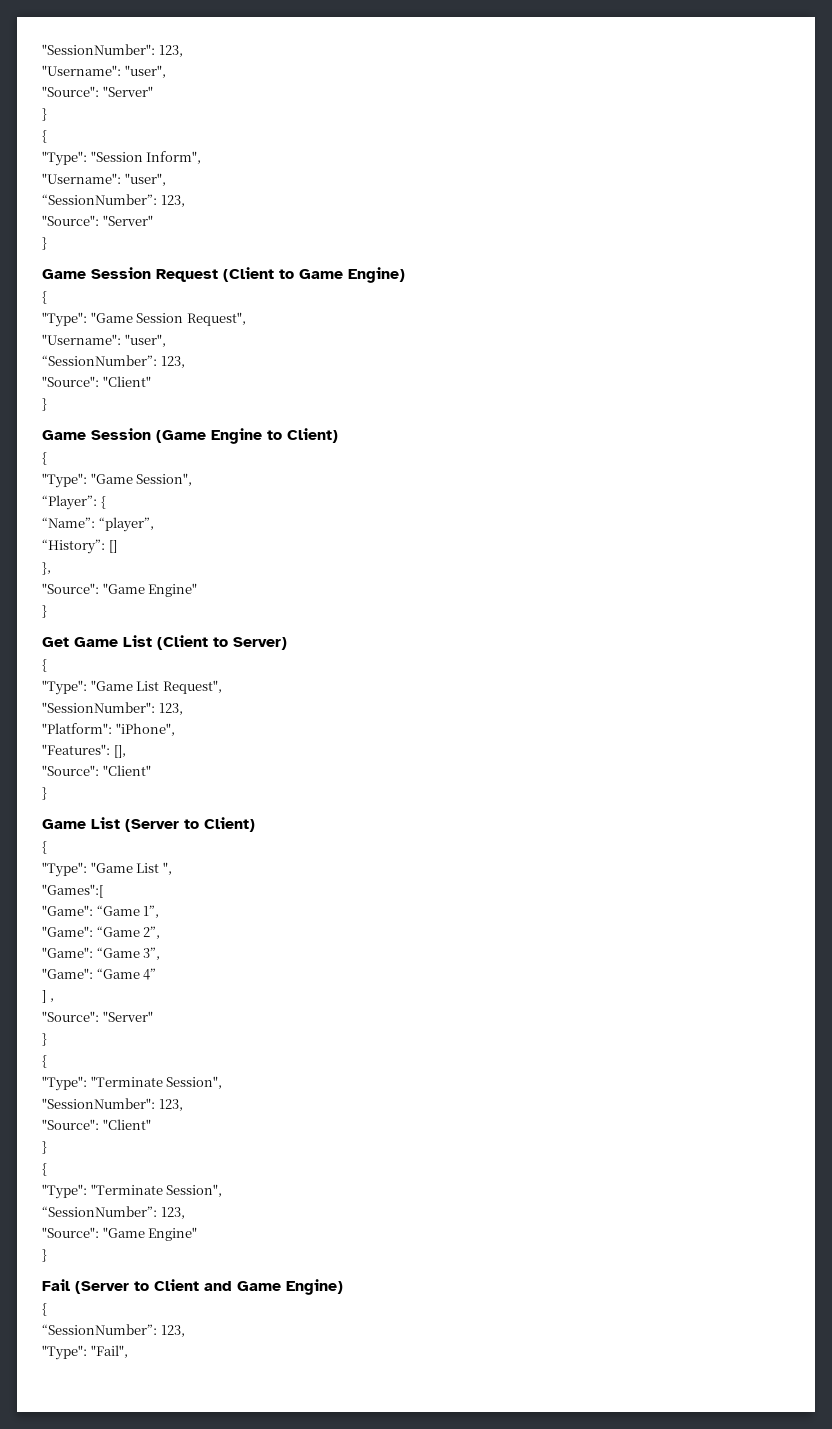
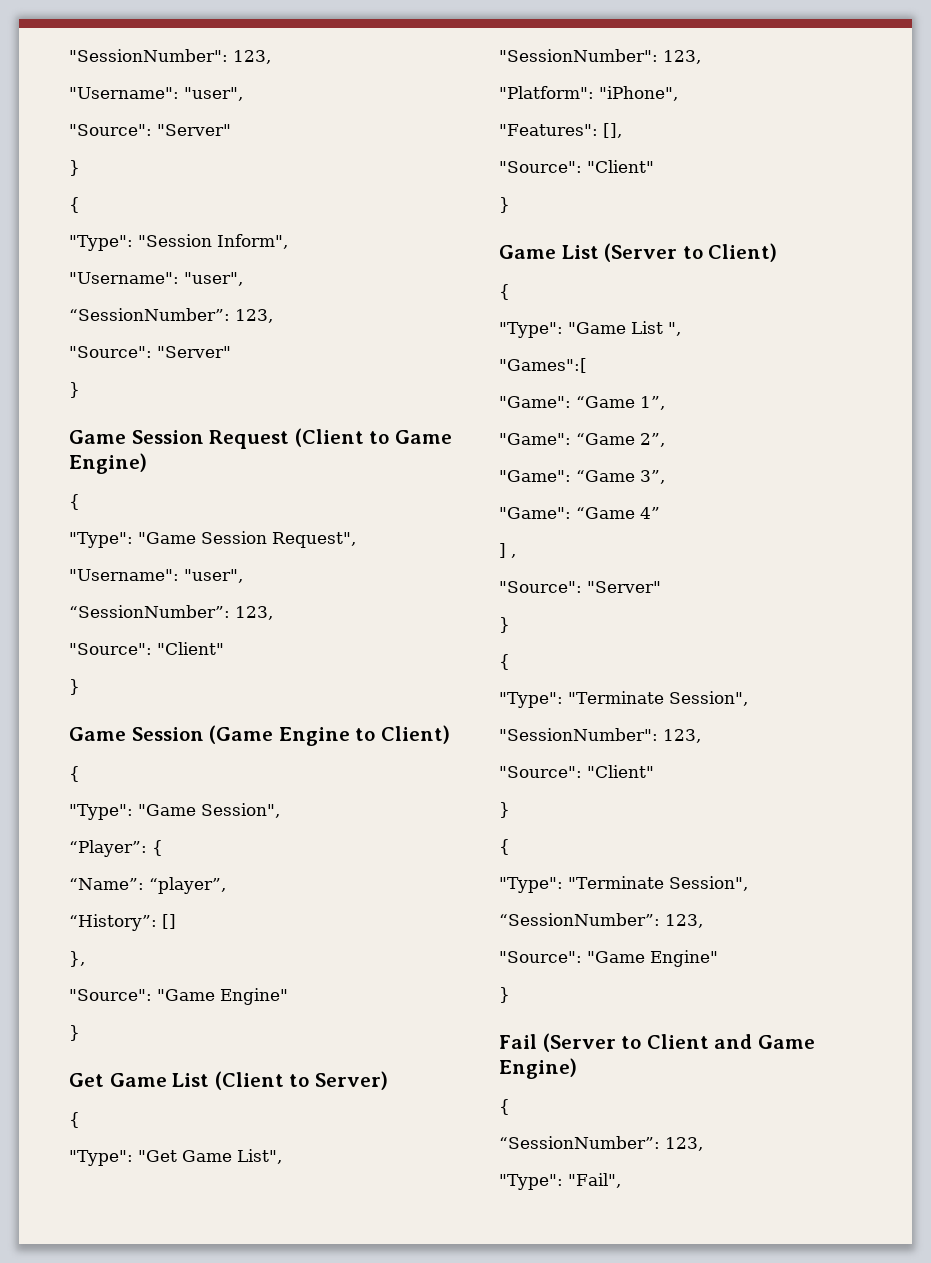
[90,680,222,694] "Game List Request", -> [138,1149,282,1164] "Get Game List",

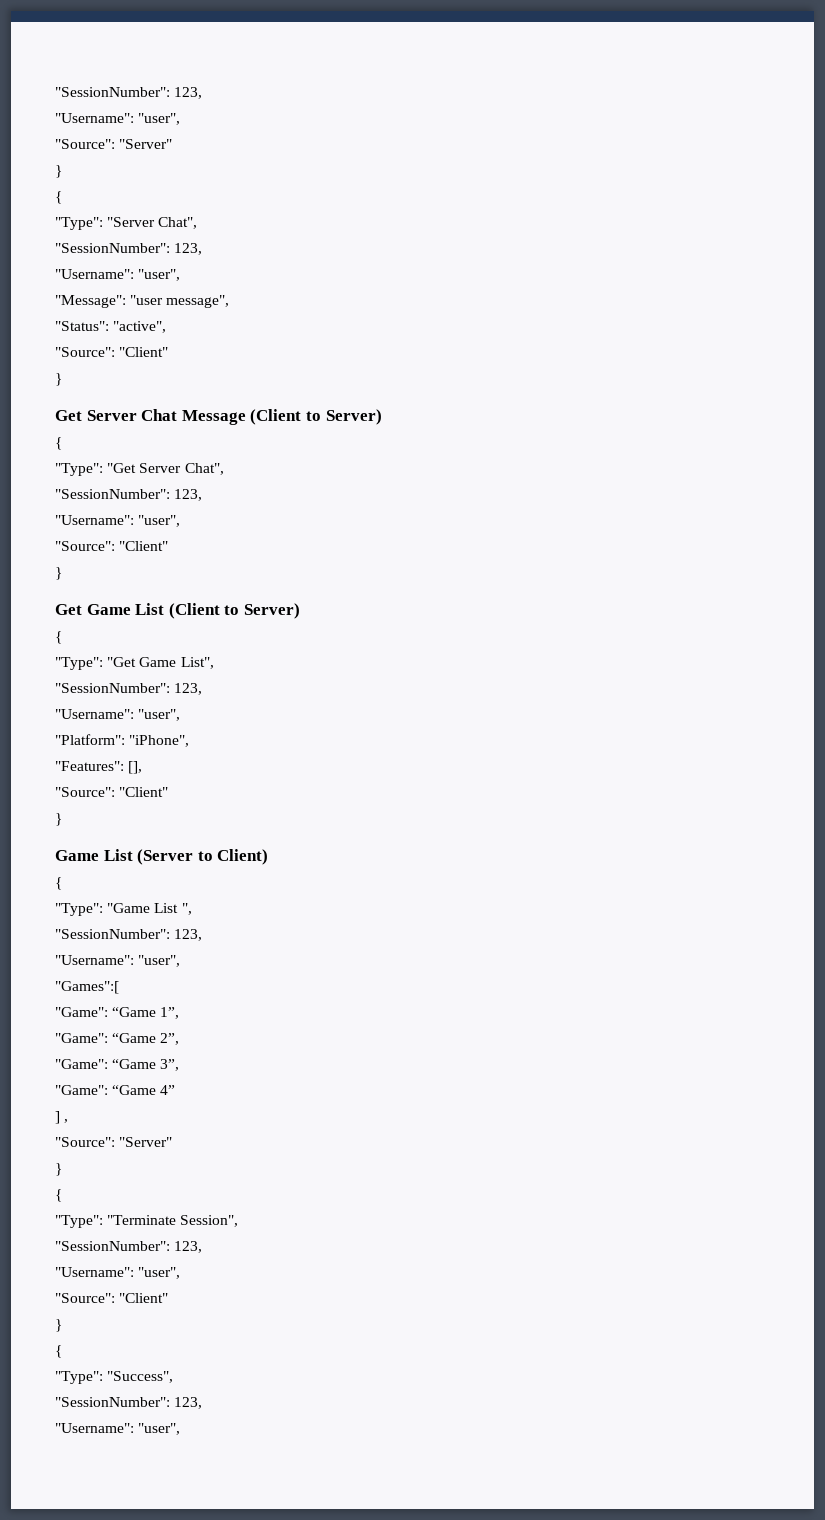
[138,234,288,249] [69,272,243,286] [69,308,273,323] [69,346,231,358] [69,382,80,398] [69,428,452,449] [69,453,147,474] [69,494,80,510] [69,531,356,548] [69,569,243,583] [69,605,273,620] [69,642,224,655] [69,679,80,695] [69,725,450,746] [69,766,80,782] [69,803,280,820] [69,840,163,857] [69,877,226,894] [69,914,176,931] [69,951,85,967] [69,988,288,1005] "Session Inform", // "Username": "user", // “SessionNumber”: 123, // "Source": "Server" // } // Game Session Request (Client to Game Engine) // { // "Type": "Game Session Request", // "Username": "user", // “SessionNumber”: 123, // "Source": "Client" // } // Game Session (Game Engine to Client) // { // "Type": "Game Session", // “Player”: { // “Name”: “player”, // “History”: [] // }, // "Source": "Game Engine" -> [107,217,198,229] [55,243,203,255] [55,269,181,281] [55,295,230,308] [55,321,167,333] [55,347,169,357] [55,373,62,386] [55,409,382,425] [55,437,62,450] [55,463,224,476] [55,489,203,501] [55,515,181,527] [55,541,169,551] "Server Chat", // "SessionNumber": 123, // "Username": "user", // "Message": "user message", // "Status": "active", // "Source": "Client" // } // Get Server Chat Message (Client to Server) // { // "Type": "Get Server Chat", // "SessionNumber": 123, // "Username": "user", // "Source": "Client"
(701, 57) none -> [55,709,181,721] // "Username": "user",
(681, 329) none -> [55,929,203,941] [55,955,181,967] // "SessionNumber": 123, // "Username": "user",
(701, 736) none -> [55,1267,181,1279] // "Username": "user",
[568,876,748,891] [499,913,703,928] [499,950,718,967] [499,987,510,1003] [499,1033,815,1052] [499,1058,577,1079] [499,1099,510,1115] [499,1136,703,1151] [499,1173,621,1190] "Terminate Session", // “SessionNumber”: 123, // "Source": "Game Engine" // } // Fail (Server to Client and Game Engine) // { // “SessionNumber”: 123, // "Type": "Fail", -> [107,1371,174,1383] [55,1397,203,1409] [55,1423,181,1435] "Success", // "SessionNumber": 123, // "Username": "user",

